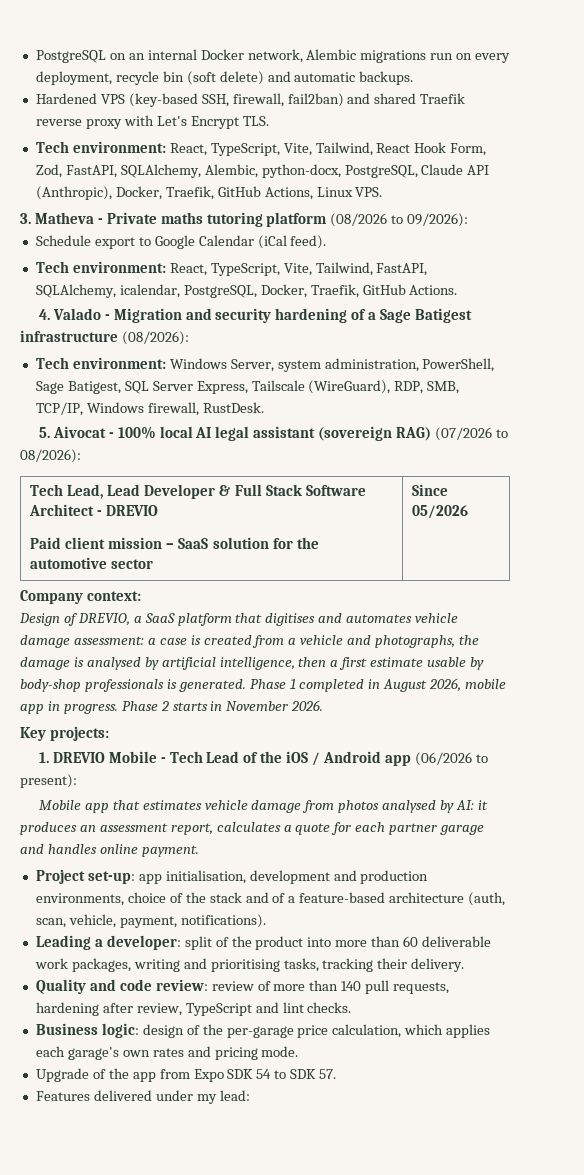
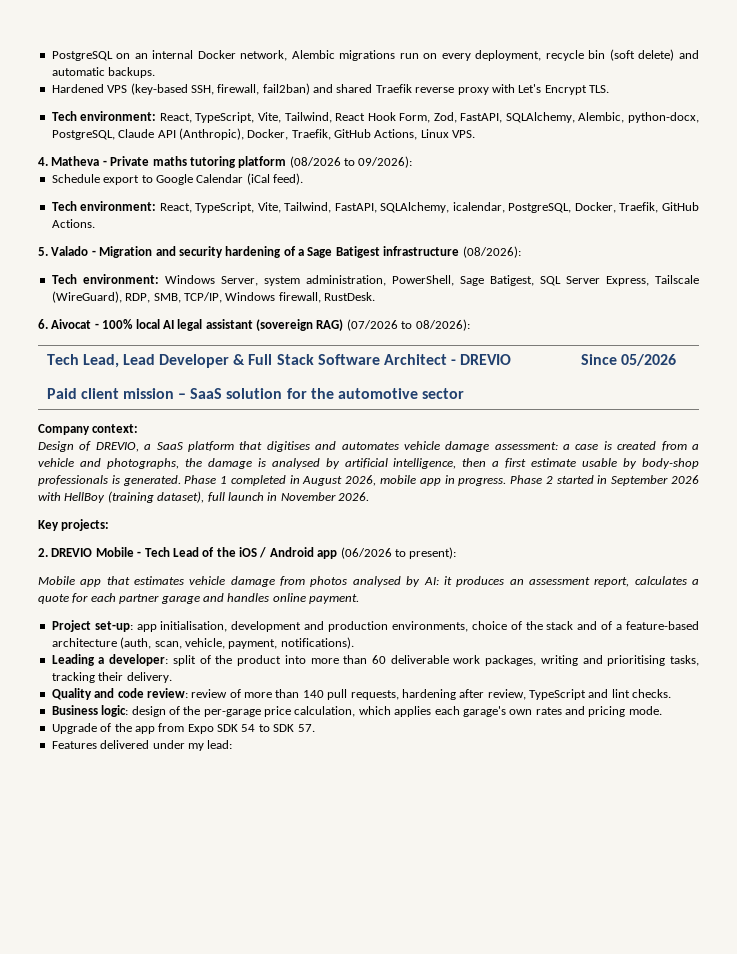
[20,213,31,224] 3. -> [38,157,48,166] 4.
[38,309,50,320] 4. -> [38,247,48,256] 5.
[38,427,50,438] 5. -> [38,319,48,329] 6.
[172,702,208,711] starts -> [556,475,700,486] [38,491,264,503] started in September 2026 with HellBoy (training dataset), full launch
[38,752,49,763] 1. -> [38,548,48,557] 2.

